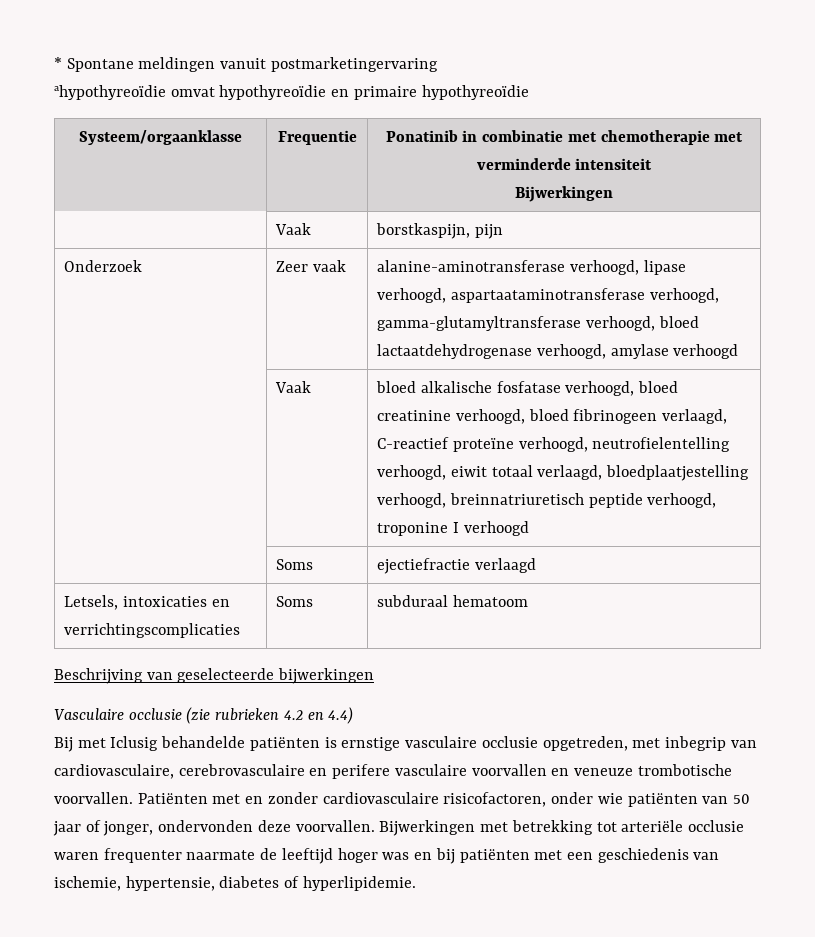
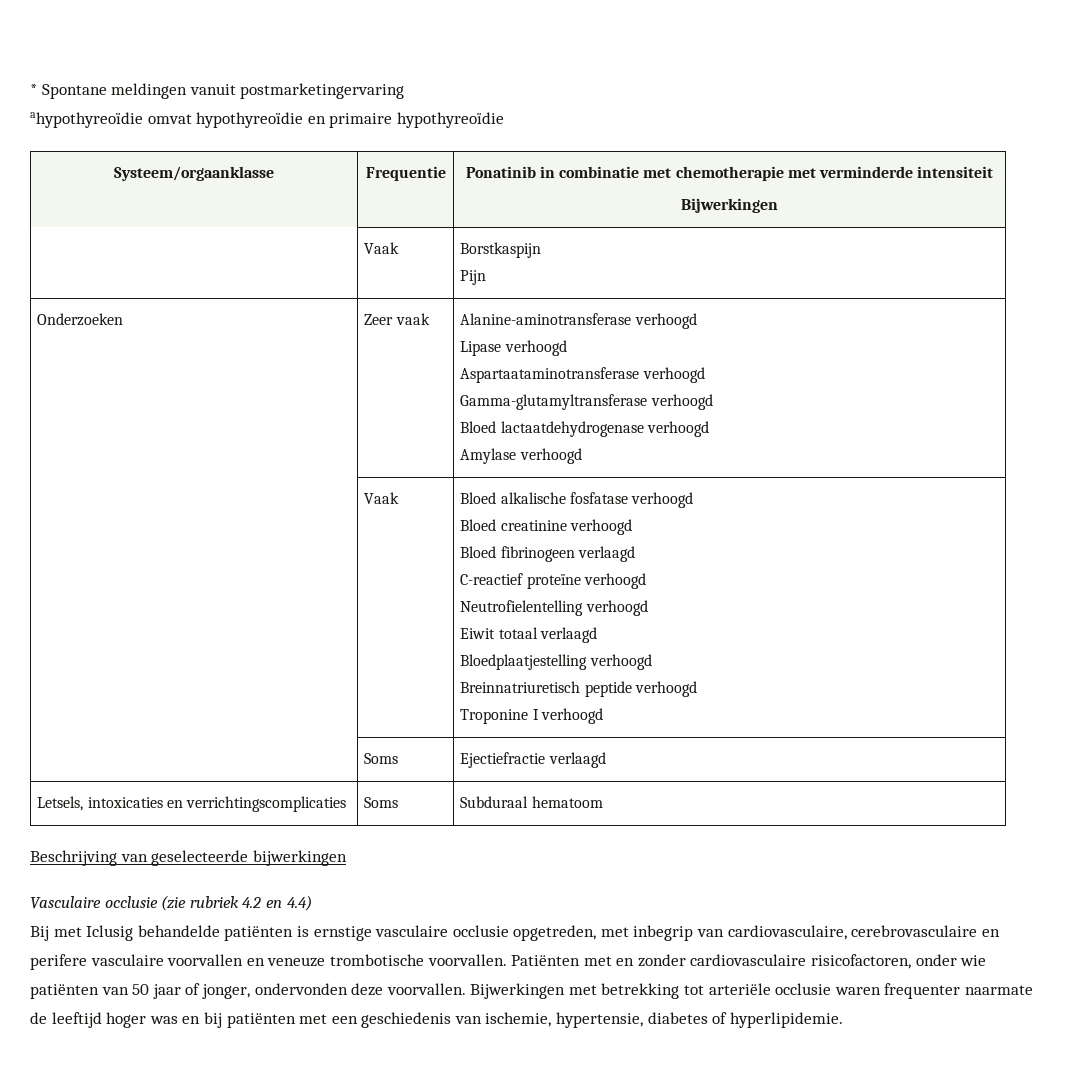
[376,223,503,239] [64,260,143,272] borstkaspijn, pijn // Onderzoek -> [460,242,542,258] [460,270,487,285] [37,313,124,326] Borstkaspijn // Pijn // Onderzoeken
[377,260,686,275] [377,288,719,303] [377,316,699,331] [377,344,669,359] alanine-aminotransferase verhoogd, lipase verhoogd, aspartaataminotransferase verhoogd, gamma-glutamyltransferase verhoogd, bloed lactaatdehydrogenase verhoogd, amylase -> [460,313,697,329] [460,340,567,356] [460,367,705,383] [460,394,713,410] [460,421,709,437] [460,448,517,464] Alanine-aminotransferase verhoogd // Lipase verhoogd // Aspartaataminotransferase verhoogd // Gamma-glutamyltransferase verhoogd // Bloed lactaatdehydrogenase verhoogd // Amylase
[376,381,417,393] bloed -> [460,492,497,504] Bloed
[565,381,679,396] [377,409,728,424] [377,437,731,452] [377,465,750,481] [377,493,717,508] [377,522,449,536] verhoogd, bloed creatinine verhoogd, bloed fibrinogeen verlaagd, C-reactief proteïne verhoogd, neutrofielentelling verhoogd, eiwit totaal verlaagd, bloedplaatjestelling verhoogd, breinnatriuretisch peptide verhoogd, troponine -> [630,492,693,508] [460,519,632,535] [460,546,635,562] [460,573,646,589] [460,600,648,616] [460,627,597,643] [460,654,652,670] [460,681,697,697] [460,709,529,724] verhoogd // Bloed creatinine verhoogd // Bloed fibrinogeen verlaagd // C-reactief proteïne verhoogd // Neutrofielentelling verhoogd // Eiwit totaal verlaagd // Bloedplaatjestelling verhoogd // Breinnatriuretisch peptide verhoogd // Troponine
[377,558,471,574] ejectiefractie -> [460,752,546,768] Ejectiefractie
[377,595,449,607] subduraal -> [460,796,529,808] Subduraal
[215,708,280,721] rubrieken -> [189,896,239,908] rubriek

